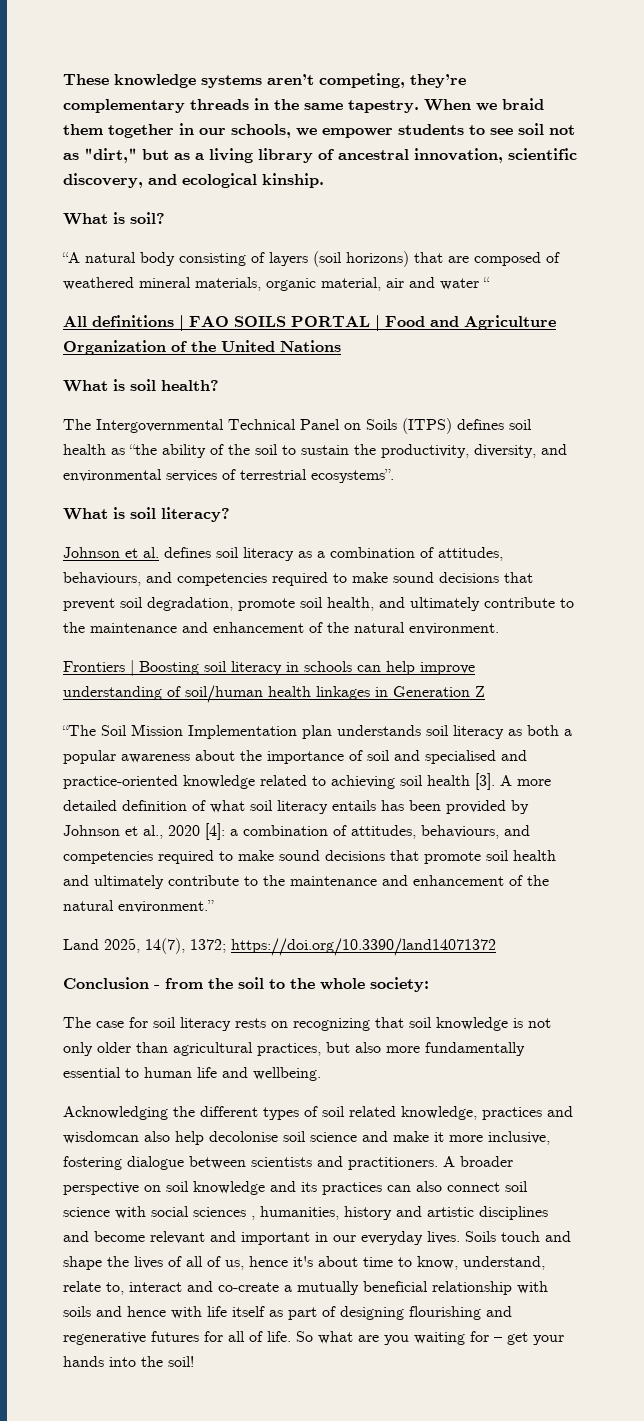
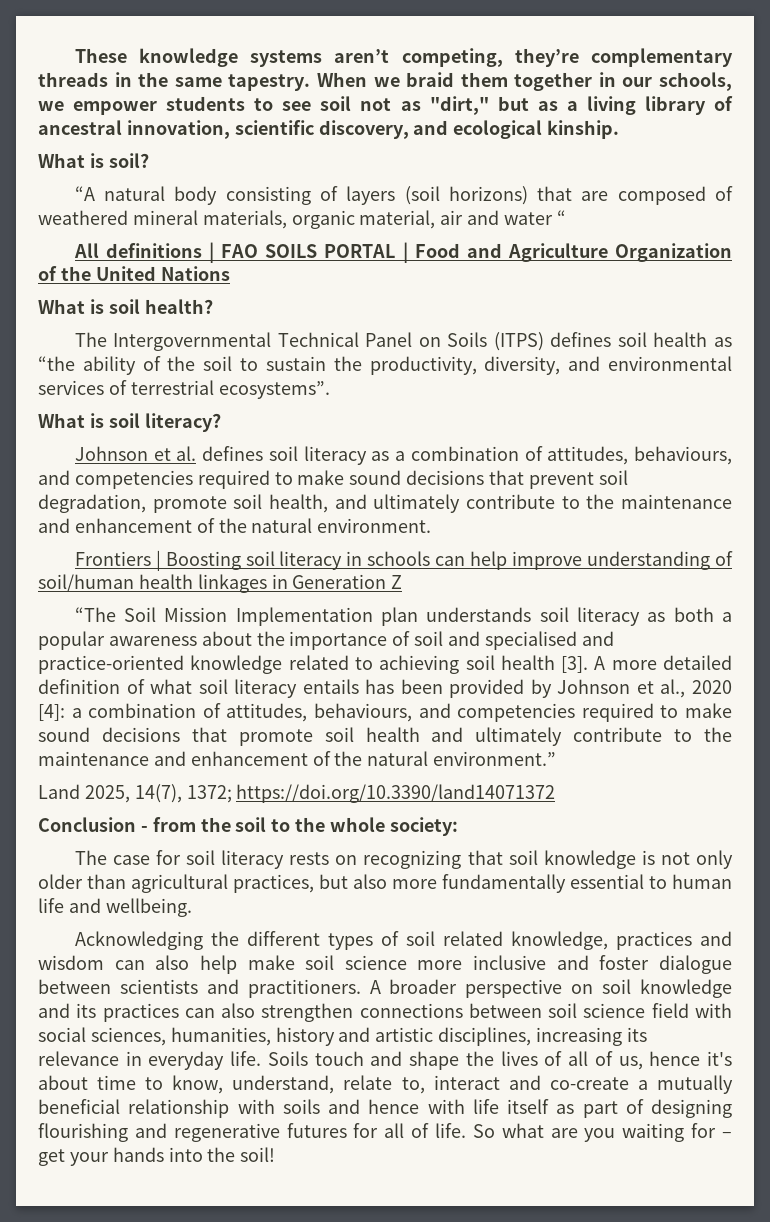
[63,1131,139,1144] wisdomcan -> [38,955,145,970] wisdom can
[209,1131,550,1145] [63,1156,122,1170] decolonise soil science and make it more inclusive, fostering -> [247,955,650,970] make soil science more inclusive and foster
[447,1181,528,1192] [63,1207,110,1217] connect soil science -> [261,1003,689,1022] strengthen connections between soil science field
[193,1207,255,1220] sciences , -> [90,1027,166,1046] sciences,
[479,1206,548,1220] [63,1231,460,1245] disciplines and become relevant and important in our everyday lives. -> [438,1027,647,1046] [38,1051,262,1070] disciplines, increasing its relevance in everyday life.

